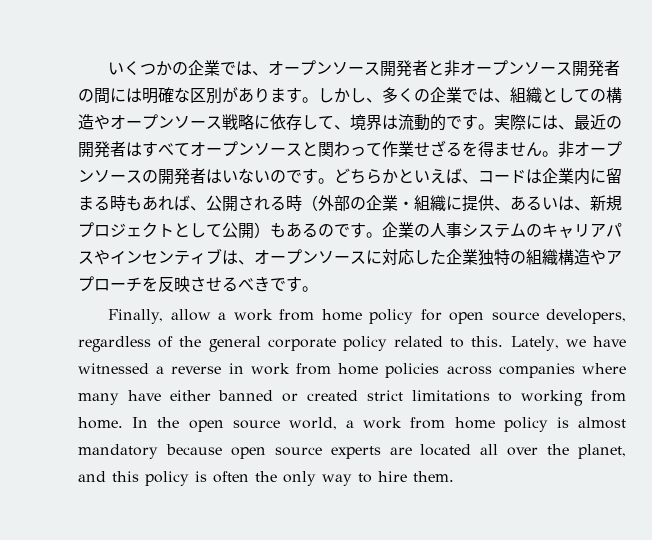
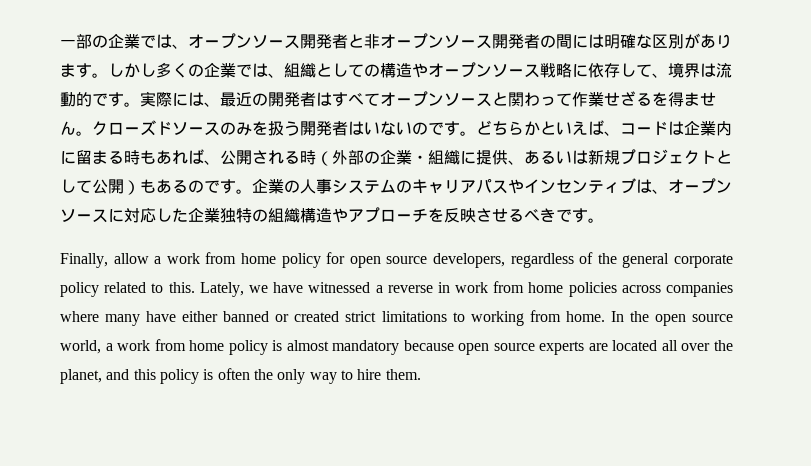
[107,61,172,76] いくつか -> [60,34,92,49] 一部
[366,98,382,103] 、 -> (156, 70) none
[558,141,622,158] [78,170,158,183] 非オープンソースの -> [92,120,300,136] クローズドソースのみを扱う
[574,206,590,211] 、 -> (588, 157) none

